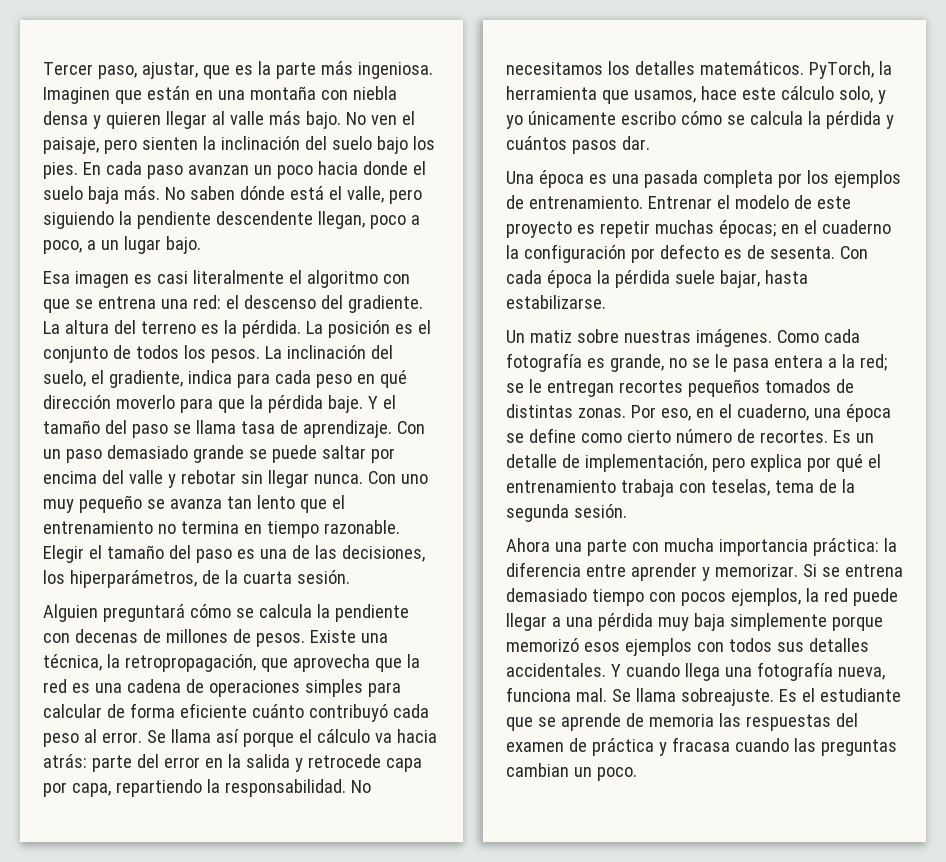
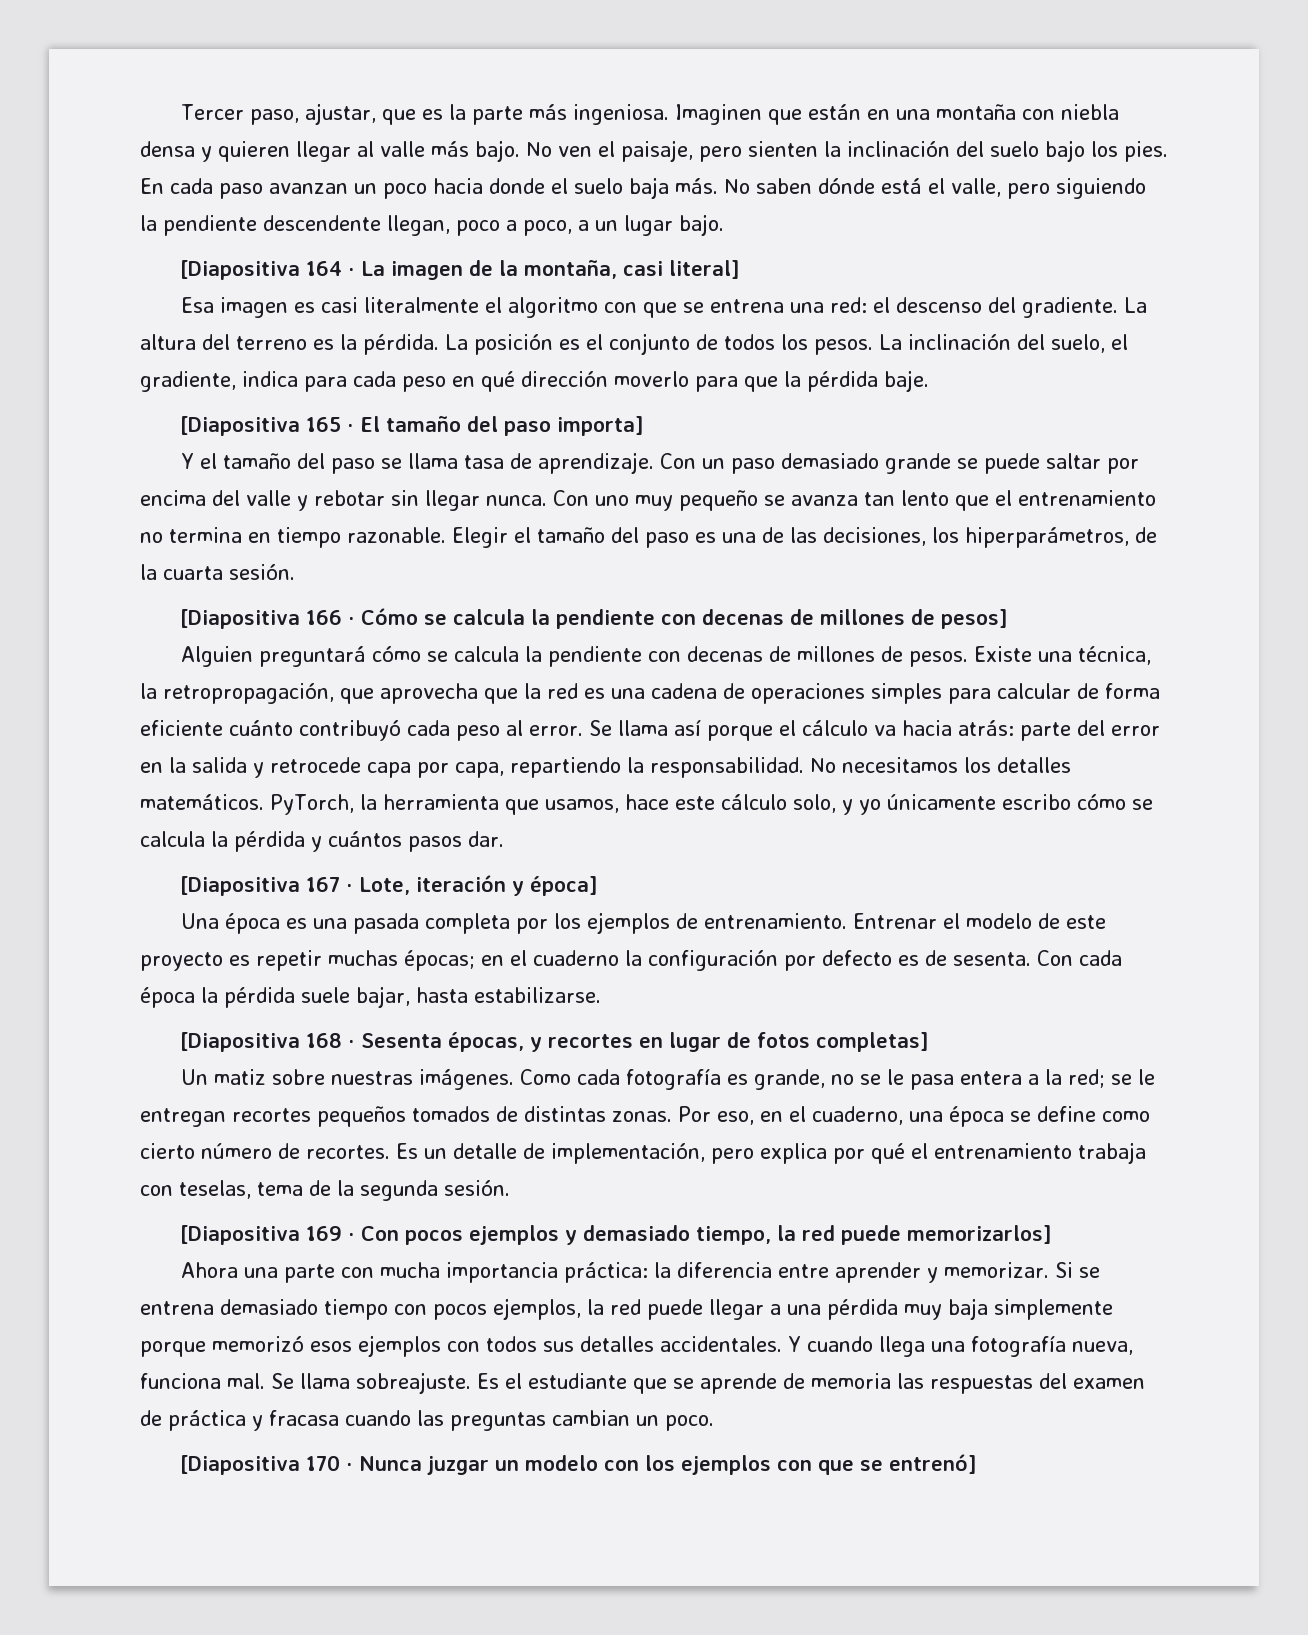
(201, 245) none -> [180,260,741,280] // [Diapositiva 164 · La imagen de la montaña, casi literal]
(363, 404) none -> [180,416,645,436] // [Diapositiva 165 · El tamaño del paso importa] //
(350, 577) none -> [180,608,1009,629] // [Diapositiva 166 · Cómo se calcula la pendiente con decenas de millones de pesos]
(650, 143) none -> [180,875,599,896] // [Diapositiva 167 · Lote, iteración y época]
(606, 302) none -> [180,1032,930,1052] // [Diapositiva 168 · Sesenta épocas, y recortes en lugar de fotos completas]
(627, 511) none -> [180,1225,1053,1245] // [Diapositiva 169 · Con pocos ejemplos y demasiado tiempo, la red puede memorizarlos]
(637, 774) none -> [180,1454,978,1475] // [Diapositiva 170 · Nunca juzgar un modelo con los ejemplos con que se entrenó]

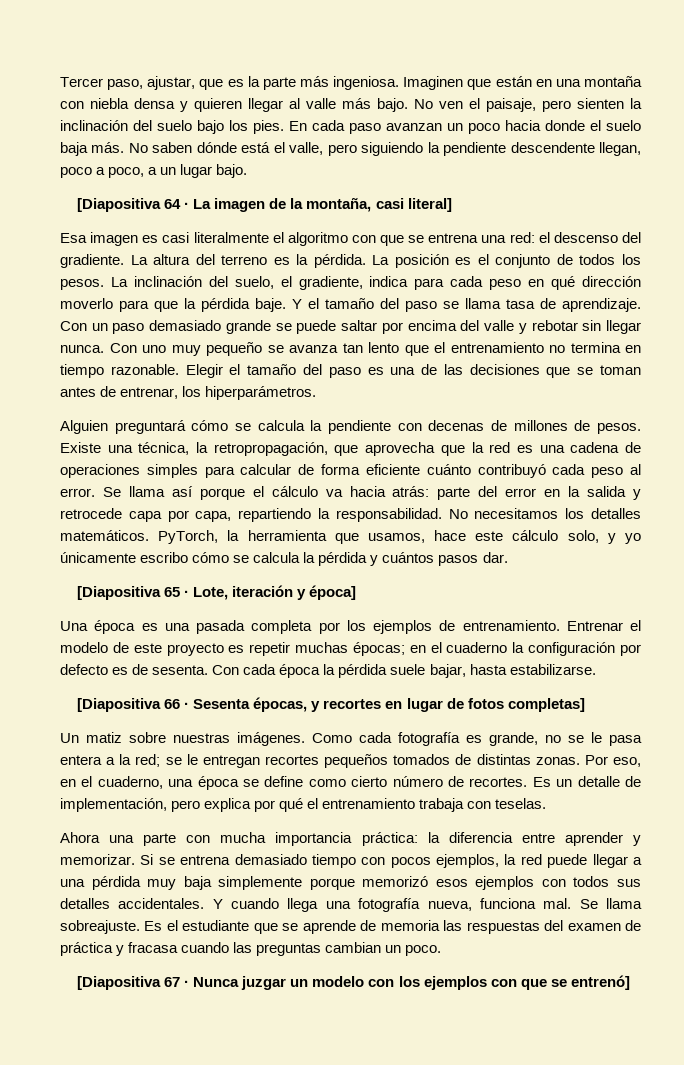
[306,261,343,276] 164 -> [164,199,182,209] 64
[180,416,645,436] // [Diapositiva 165 · El tamaño del paso importa] // -> (286, 305) none
[823,527,1157,548] [140,564,295,580] [180,608,1009,629] decisiones, los hiperparámetros, de la cuarta sesión. // [Diapositiva 166 · Cómo se calcula la pendiente con decenas de millones de pesos] -> [469,364,641,378] [60,386,317,400] decisiones que se toman antes de entrenar, los hiperparámetros.
[306,877,341,892] 167 -> [164,587,181,597] 65
[306,1033,343,1048] 168 -> [164,699,181,709] 66
[179,1180,510,1201] [180,1225,1053,1245] teselas, tema de la segunda sesión. // [Diapositiva 169 · Con pocos ejemplos y demasiado tiempo, la red puede memorizarlos] -> [495,798,547,809] teselas.
[306,1455,341,1471] 170 -> [164,977,181,987] 67

